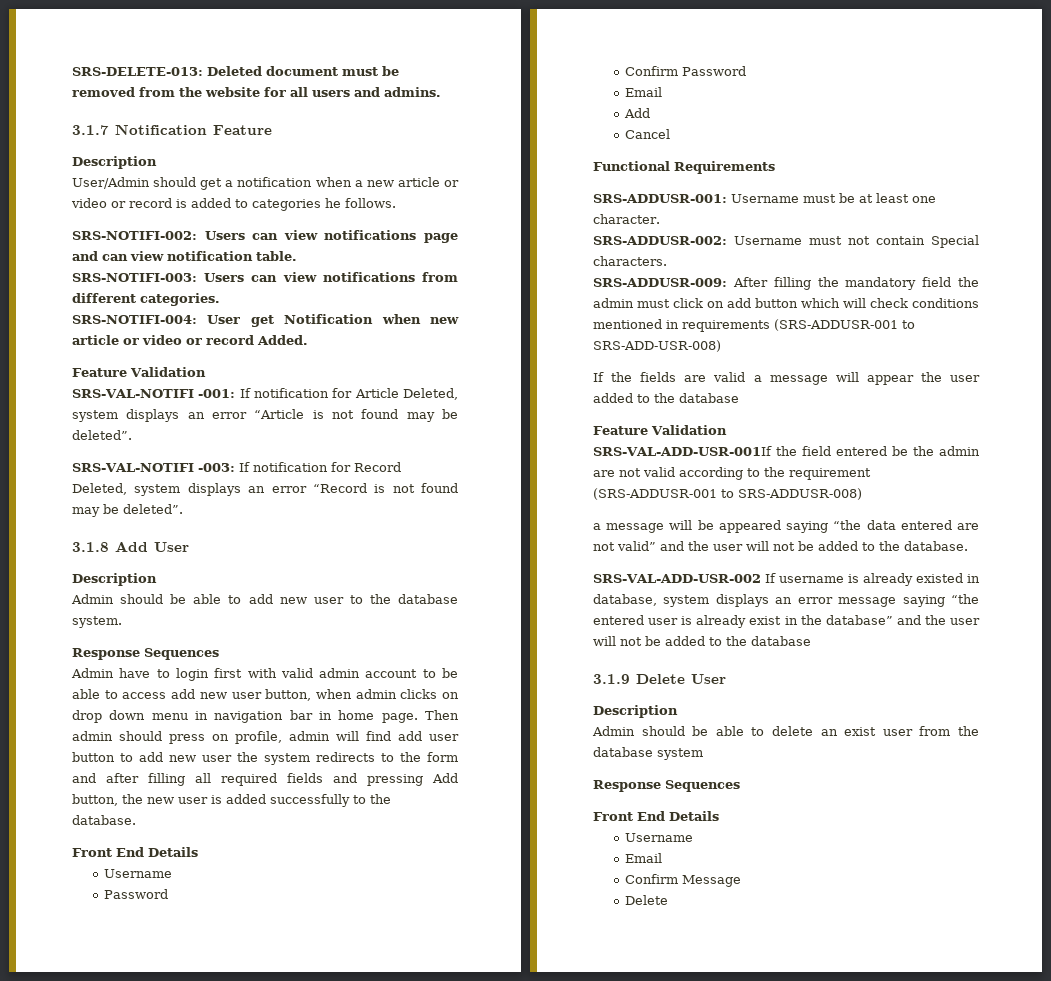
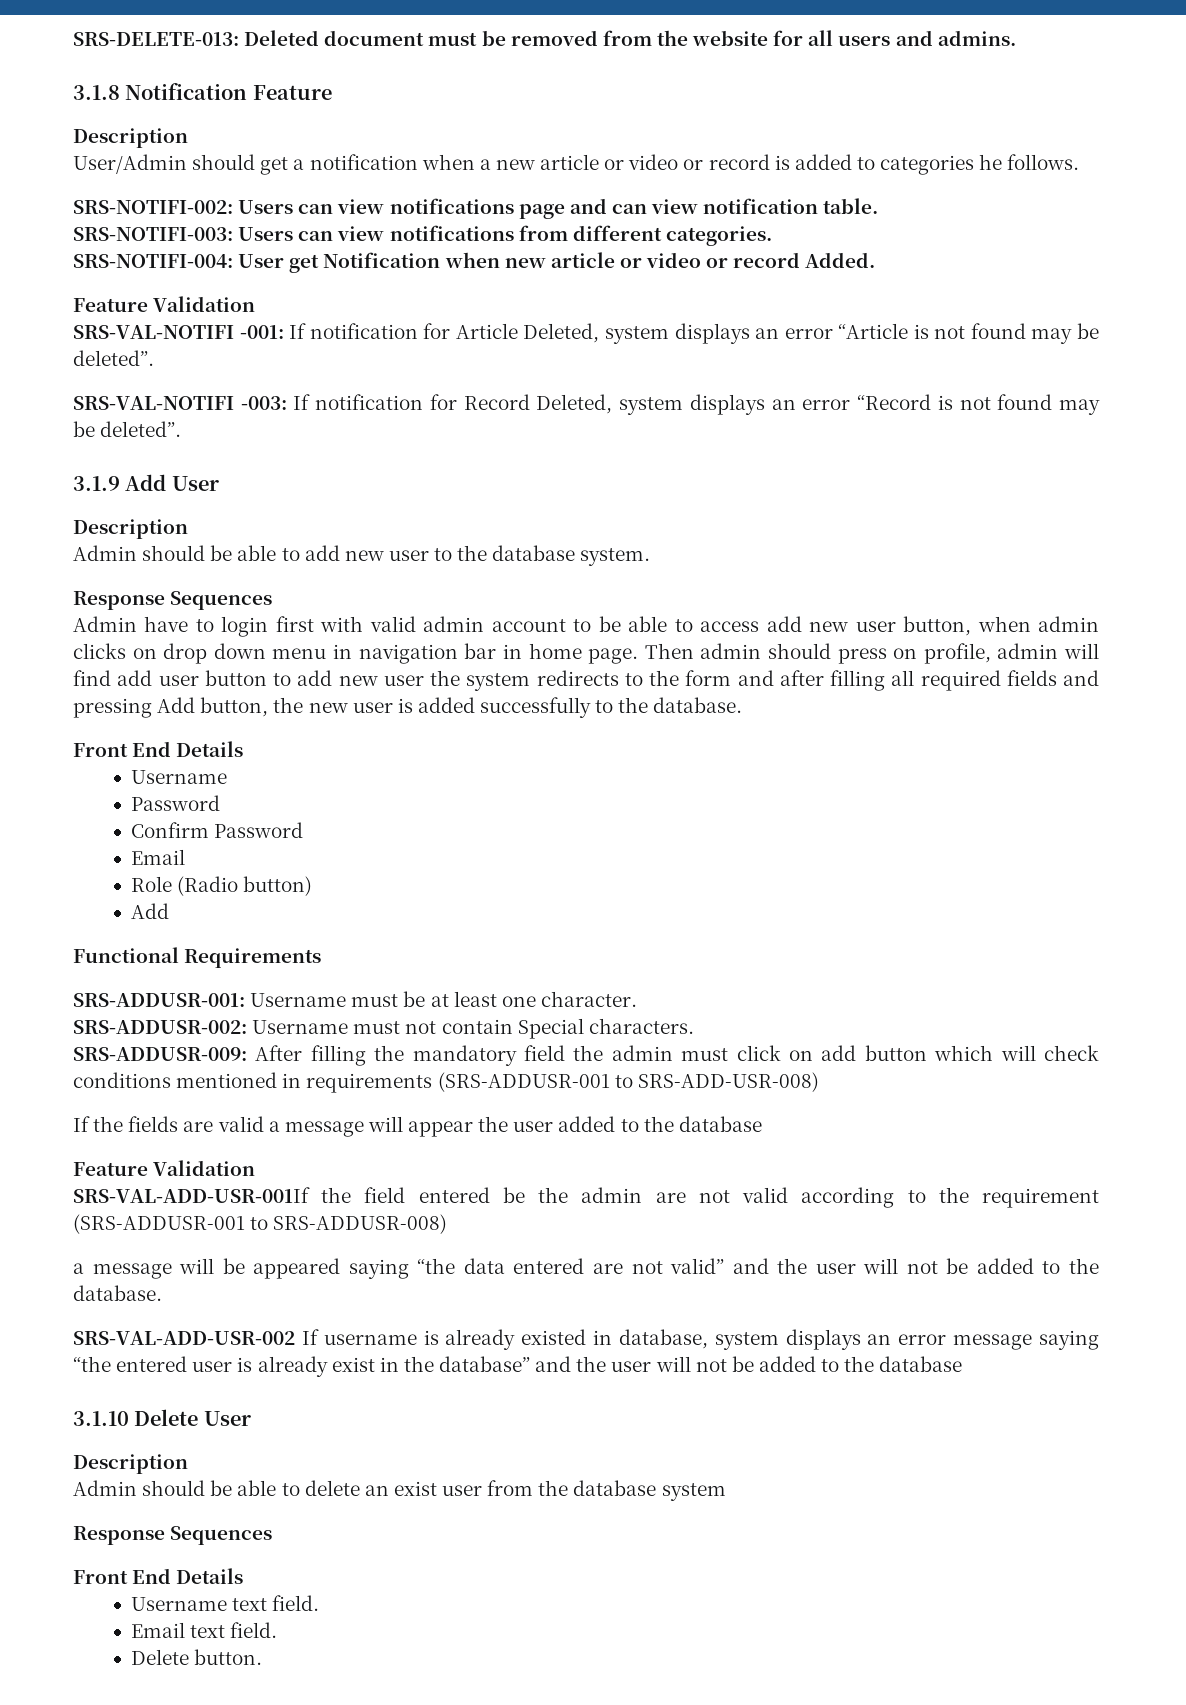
[72,125,109,135] 3.1.7 -> [73,85,120,100] 3.1.8
[72,542,109,552] 3.1.8 -> [73,476,120,491] 3.1.9
[624,108,651,118] [625,129,671,139] // Add // Cancel -> [130,876,313,896] [130,903,169,919] // Role (Radio button) // Add
[593,674,630,684] 3.1.9 -> [73,1411,129,1426] 3.1.10
[625,853,663,863] [625,874,742,887] [625,895,669,905] // Email // Confirm Message // Delete -> [231,1595,320,1611] [130,1622,278,1638] [130,1649,262,1665] text field. // Email text field. // Delete button.

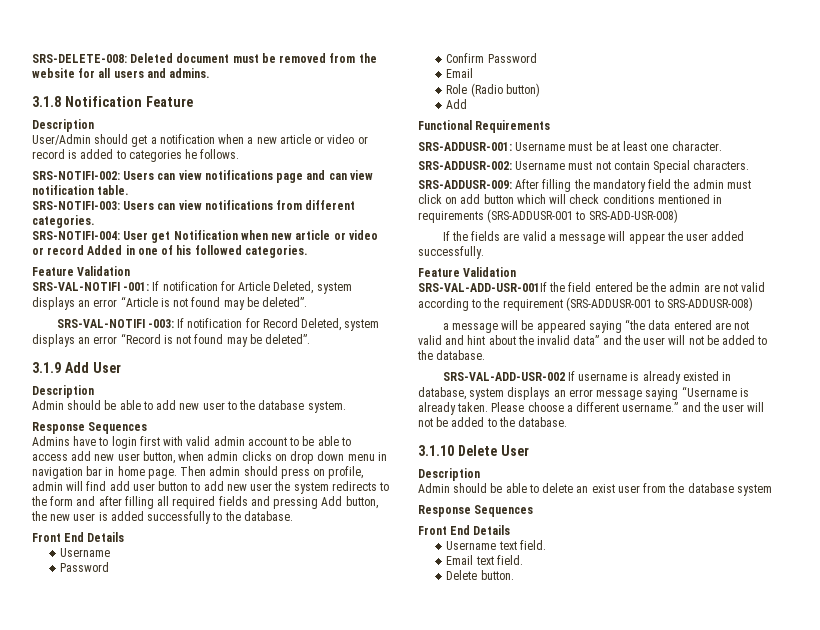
[73,32,239,46] SRS-DELETE-013: -> [32,54,127,63] SRS-DELETE-008:
[805,252,876,268] Added. -> [87,245,308,258] Added in one of his followed categories.
[73,616,137,632] Admin -> [32,436,70,446] Admins
[620,1116,762,1132] to the database -> [418,246,484,259] successfully.
[670,1258,725,1274] valid” -> [418,335,600,345] valid and hint about the invalid data”
[73,1356,963,1377] “the entered user is already exist in the database” and the user will not be added to the database -> [681,386,749,397] [418,402,765,415] [418,417,568,427] “Username is already taken. Please choose a different username.” and the user will not be added to the database.

